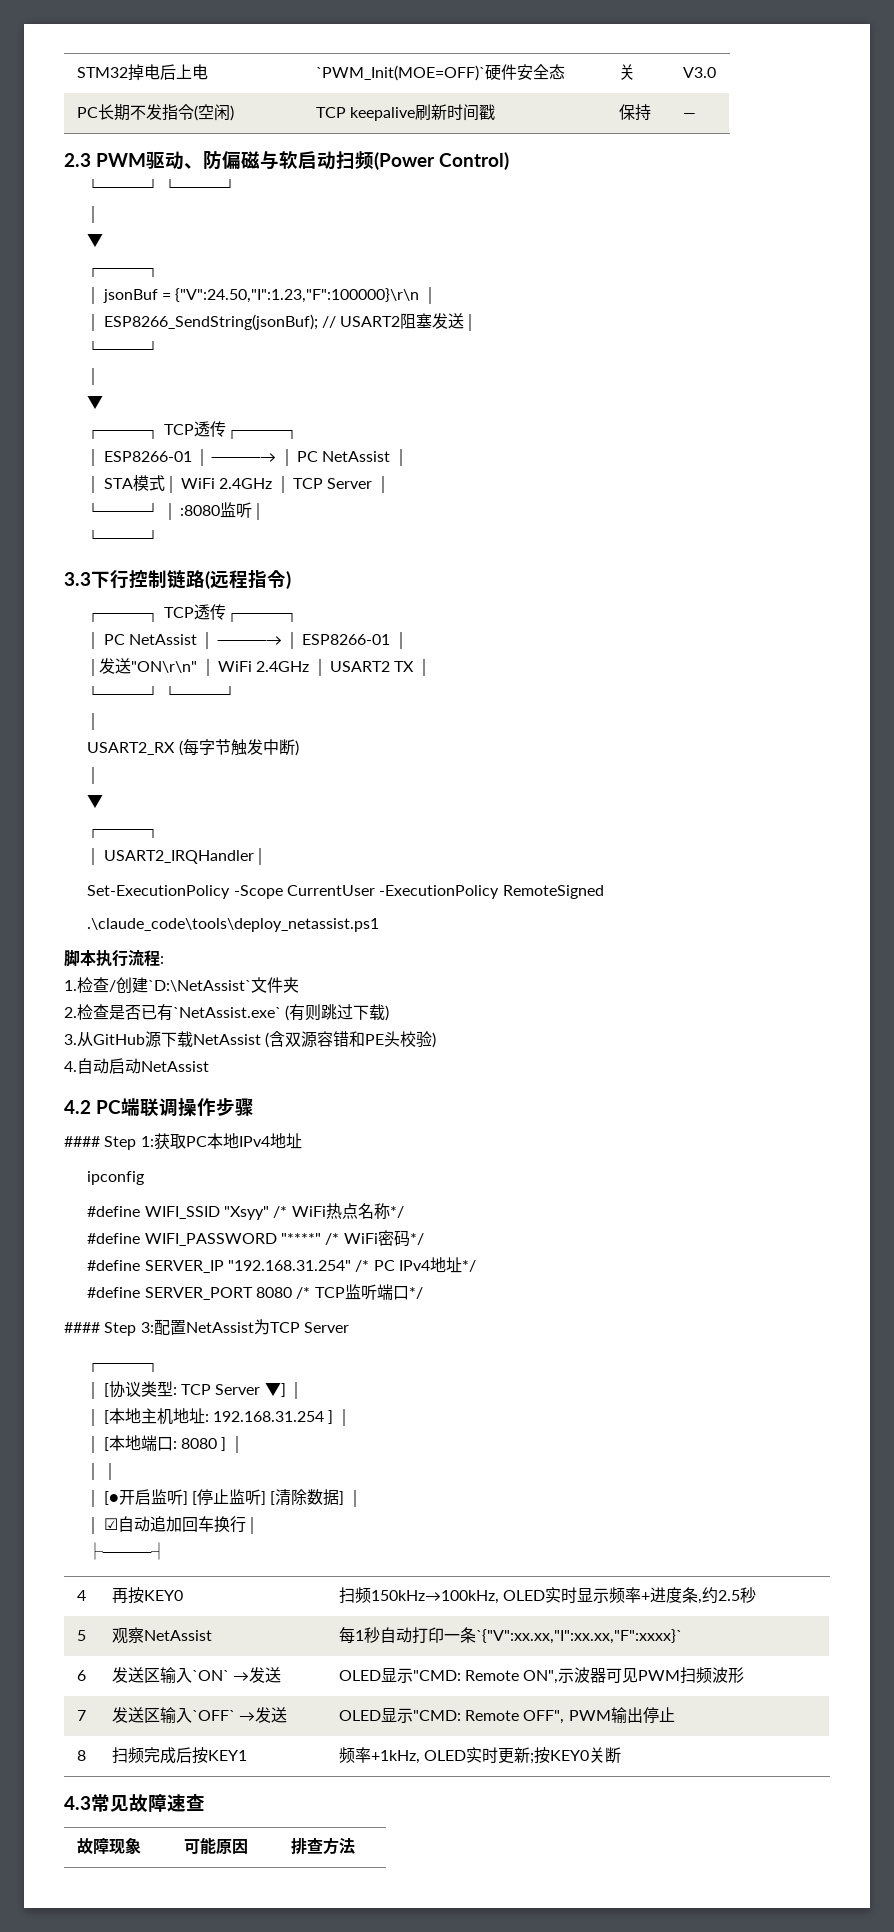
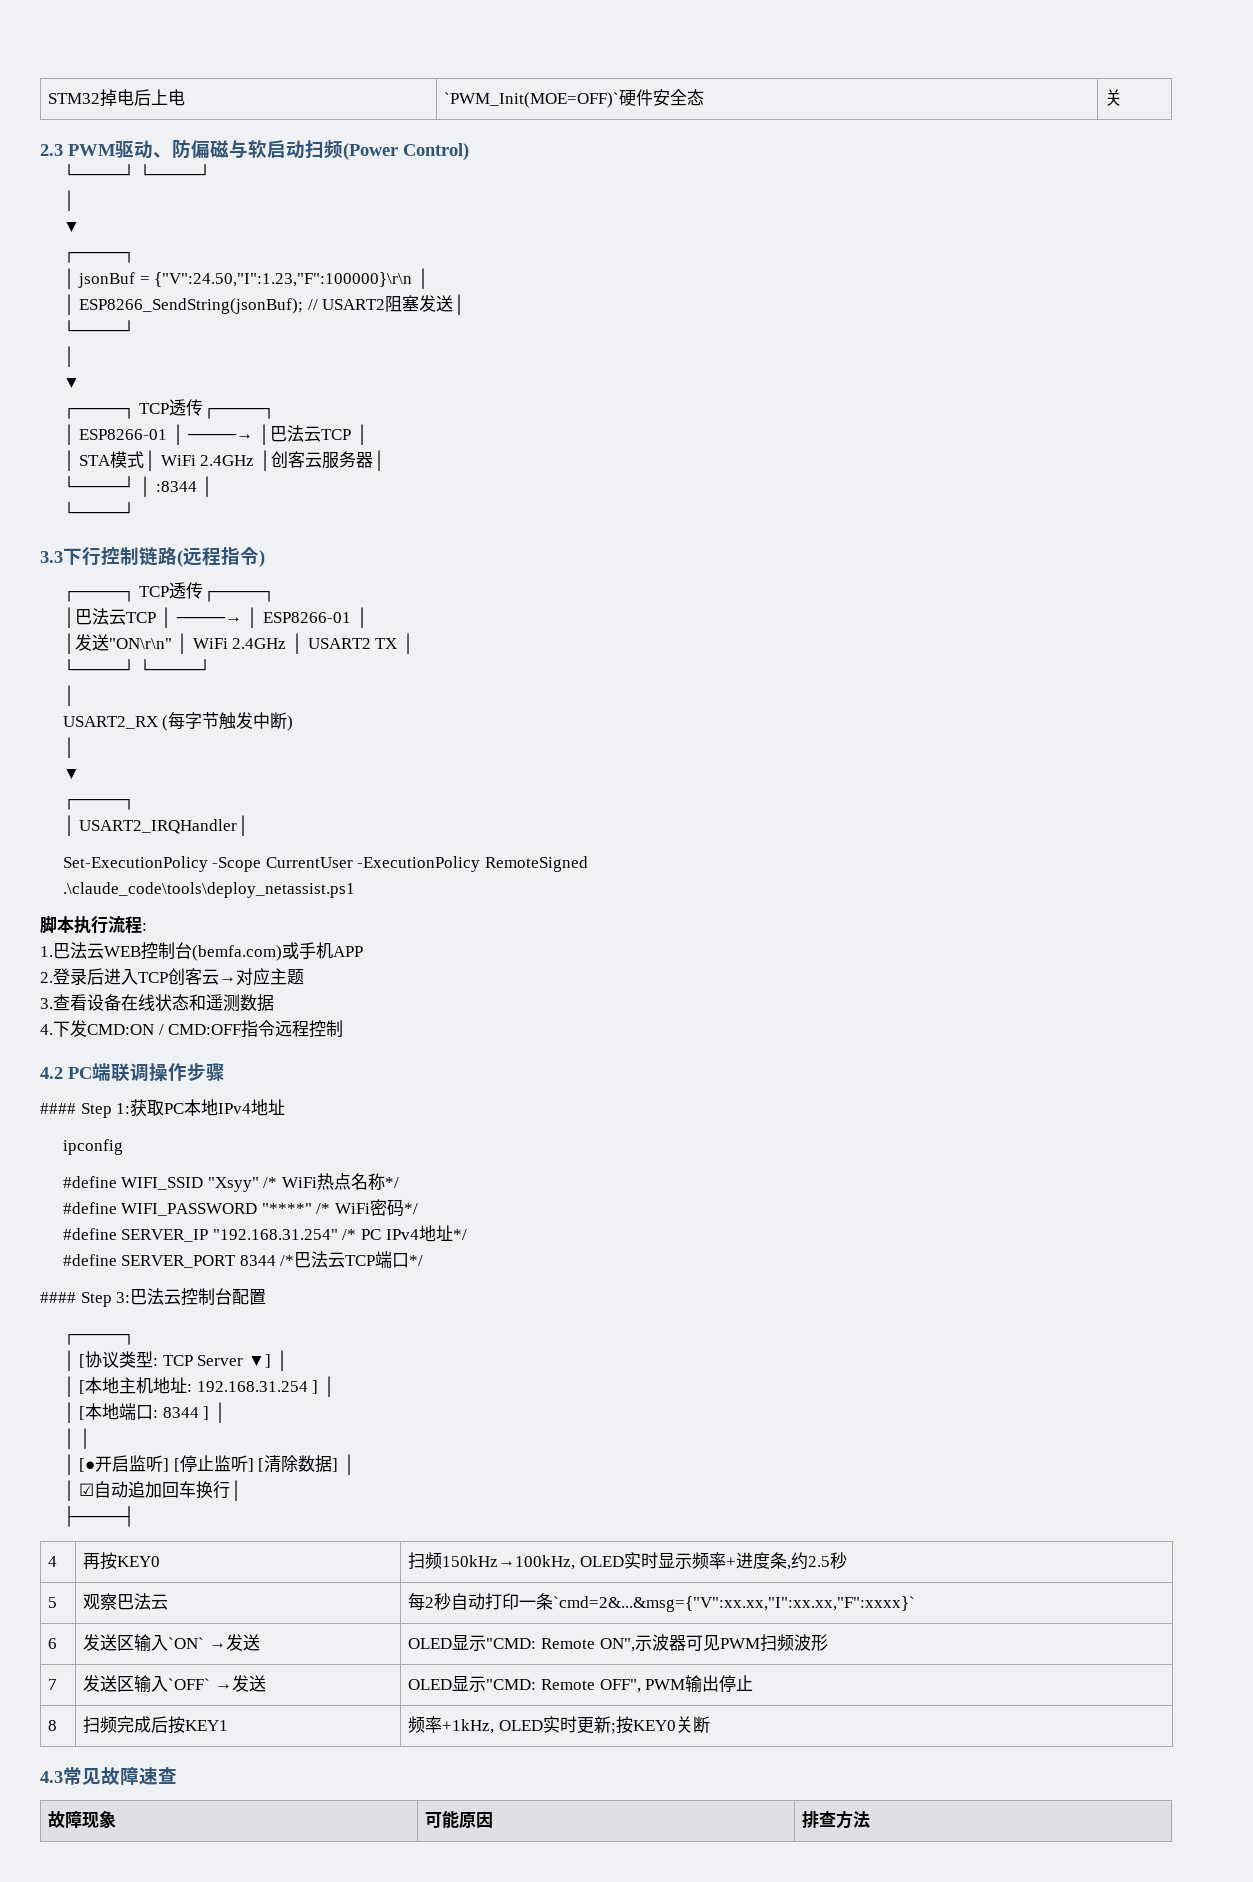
[682,67,716,78] [76,104,234,121] [315,104,495,121] [618,104,651,121] [682,113,696,118] | V3.0 // PC长期不发指令(空闲) | TCP keepalive刷新时间戳 | 保持 | — -> (1123, 97) none
[297,451,391,462] PC NetAssist -> [269,425,351,442] 巴法云TCP
[293,478,373,489] TCP Server -> [270,451,373,469] 创客云服务器
[180,502,253,518] :8080监听 -> [155,481,197,492] :8344
[103,634,198,645] PC NetAssist -> [74,608,156,625] 巴法云TCP
[77,977,299,994] [64,1004,390,1021] [64,1031,437,1048] [64,1058,209,1074] 检查/创建`D:\NetAssist`文件夹 // 2.检查是否已有`NetAssist.exe` (有则跳过下载) // 3.从GitHub源下载NetAssist (含双源容错和PE头校验) // 4.自动启动NetAssist -> [53,942,363,961] [40,968,304,986] [40,994,274,1012] [40,1020,344,1038] 巴法云WEB控制台(bemfa.com)或手机APP // 2.登录后进入TCP创客云→对应主题 // 3.查看设备在线状态和遥测数据 // 4.下发CMD:ON / CMD:OFF指令远程控制
[256,1284,377,1300] 8080 /* TCP监听 -> [239,1251,376,1268] 8344 /*巴法云TCP
[153,1319,349,1335] 配置NetAssist为TCP Server -> [130,1288,267,1306] 巴法云控制台配置
[181,1438,218,1449] 8080 -> [162,1407,199,1418] 8344
[143,1630,212,1641] [338,1627,364,1643] NetAssist | 每1 -> [117,1593,169,1610] [408,1593,435,1610] 巴法云 | 每2
[475,1629,682,1644] `{"V":xx.xx,"I":xx.xx,"F":xxxx}` -> [553,1596,916,1612] `cmd=2&...&msg={"V":xx.xx,"I":xx.xx,"F":xxxx}`

